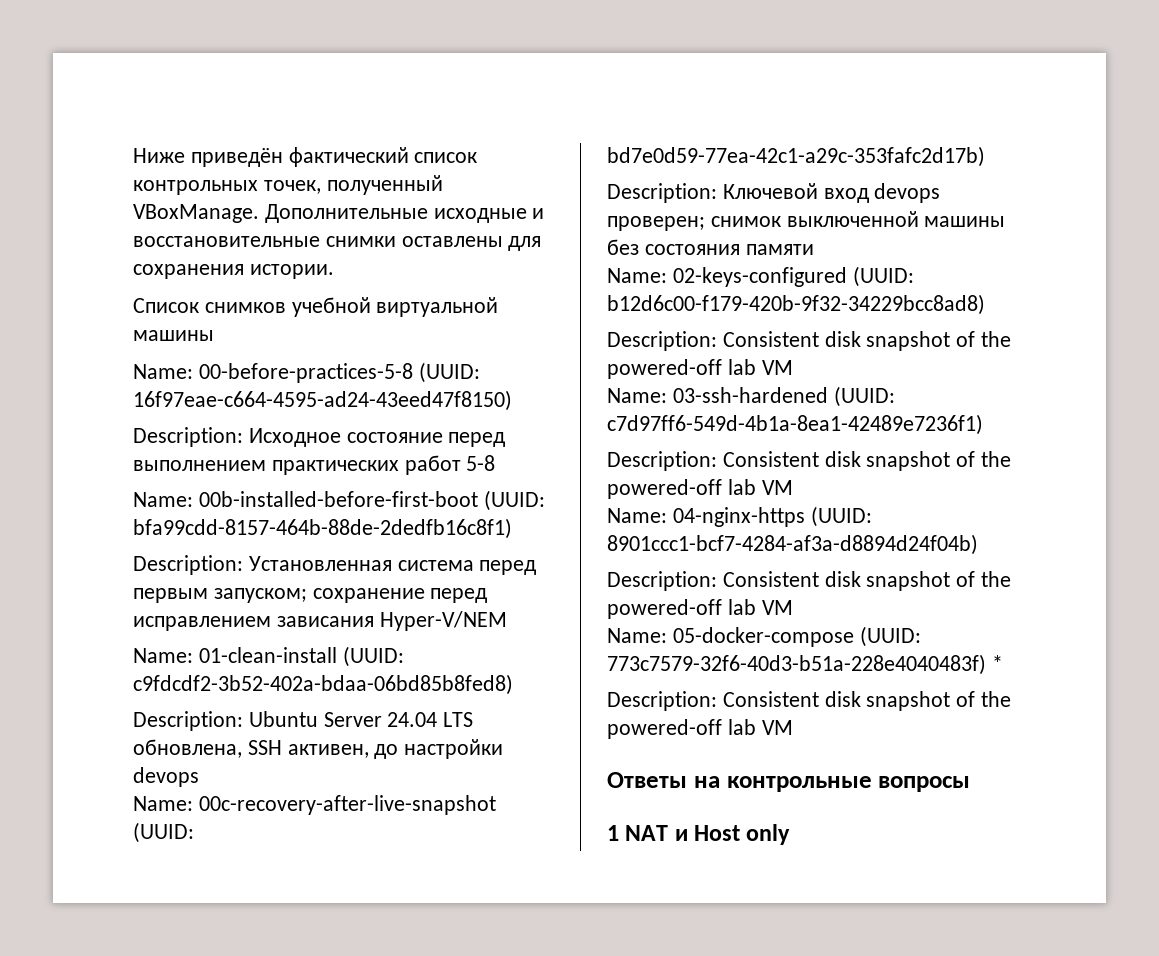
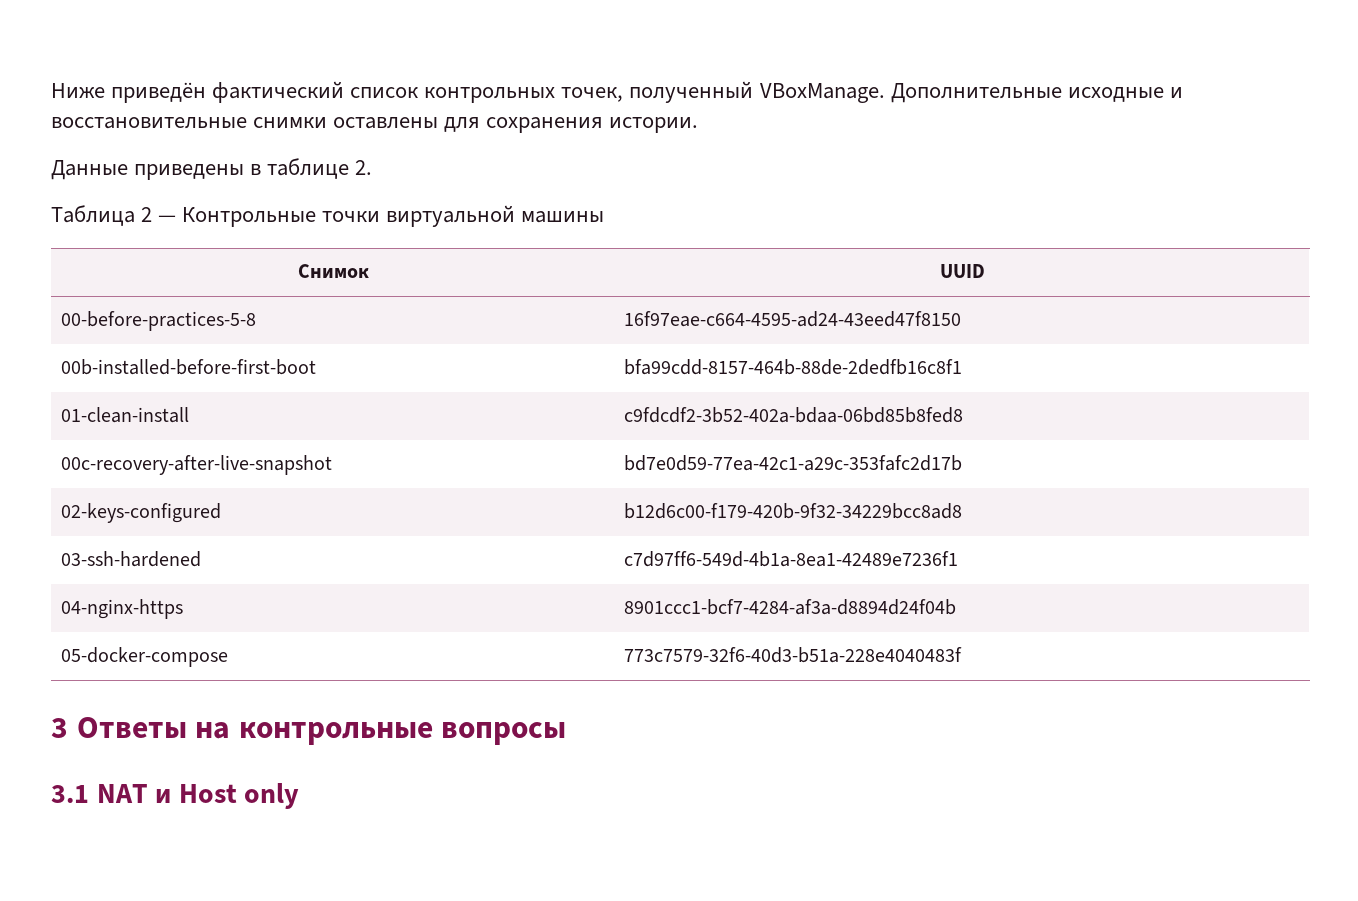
[133,297,499,317] [133,330,214,341] [133,362,480,383] [133,390,512,411] [133,427,506,447] [133,455,496,475] [133,490,545,511] [133,518,512,539] [133,555,537,575] [133,588,488,603] [133,611,507,631] [133,646,404,667] [133,674,513,695] [133,711,474,731] [133,739,504,759] [133,767,199,787] [133,795,496,815] [133,822,194,843] [607,146,985,167] [607,183,941,203] [607,211,1006,231] [607,239,814,255] [607,266,914,287] [607,294,985,315] [607,331,1012,351] [607,359,793,379] [607,386,895,407] [607,414,983,435] [607,451,1012,471] [607,479,793,499] [607,506,872,527] [607,534,978,555] [607,571,1012,591] [607,599,793,619] [607,626,921,647] [607,654,1003,675] [607,691,1012,711] [607,719,793,739] Список снимков учебной виртуальной машины // Name: 00-before-practices-5-8 (UUID: 16f97eae-c664-4595-ad24-43eed47f8150) // Description: Исходное состояние перед выполнением практических работ 5-8 // Name: 00b-installed-before-first-boot (UUID: bfa99cdd-8157-464b-88de-2dedfb16c8f1) // Description: Установленная система перед первым запуском; сохранение перед исправлением зависания Hyper-V/NEM // Name: 01-clean-install (UUID: c9fdcdf2-3b52-402a-bdaa-06bd85b8fed8) // Description: Ubuntu Server 24.04 LTS обновлена, SSH активен, до настройки devops // Name: 00c-recovery-after-live-snapshot (UUID: bd7e0d59-77ea-42c1-a29c-353fafc2d17b) // Description: Ключевой вход devops проверен; снимок выключенной машины без состояния памяти // Name: 02-keys-configured (UUID: b12d6c00-f179-420b-9f32-34229bcc8ad8) // Description: Consistent disk snapshot of the powered-off lab VM // Name: 03-ssh-hardened (UUID: c7d97ff6-549d-4b1a-8ea1-42489e7236f1) // Description: Consistent disk snapshot of the powered-off lab VM // Name: 04-nginx-https (UUID: 8901ccc1-bcf7-4284-af3a-d8894d24f04b) // Description: Consistent disk snapshot of the powered-off lab VM // Name: 05-docker-compose (UUID: 773c7579-32f6-40d3-b51a-228e4040483f) * // Description: Consistent disk snapshot of the powered-off lab VM // -> [51,158,373,180] [51,205,605,227] [297,264,369,278] [939,264,985,278] [61,311,257,331] [624,311,962,327] [61,359,317,375] [624,359,963,375] [61,407,190,423] [624,407,964,423] [61,455,333,475] [624,455,963,471] [61,503,222,523] [624,503,963,519] [61,551,202,567] [624,551,959,567] [61,599,184,619] [624,599,957,615] [61,647,229,667] [624,647,963,663] [51,718,68,738] Данные приведены в таблице 2. // Таблица 2 — Контрольные точки виртуальной машины // Снимок | UUID // 00-before-practices-5-8 | 16f97eae-c664-4595-ad24-43eed47f8150 // 00b-installed-before-first-boot | bfa99cdd-8157-464b-88de-2dedfb16c8f1 // 01-clean-install | c9fdcdf2-3b52-402a-bdaa-06bd85b8fed8 // 00c-recovery-after-live-snapshot | bd7e0d59-77ea-42c1-a29c-353fafc2d17b // 02-keys-configured | b12d6c00-f179-420b-9f32-34229bcc8ad8 // 03-ssh-hardened | c7d97ff6-549d-4b1a-8ea1-42489e7236f1 // 04-nginx-https | 8901ccc1-bcf7-4284-af3a-d8894d24f04b // 05-docker-compose | 773c7579-32f6-40d3-b51a-228e4040483f // 3
[607,825,619,841] 1 -> [51,785,89,803] 3.1

